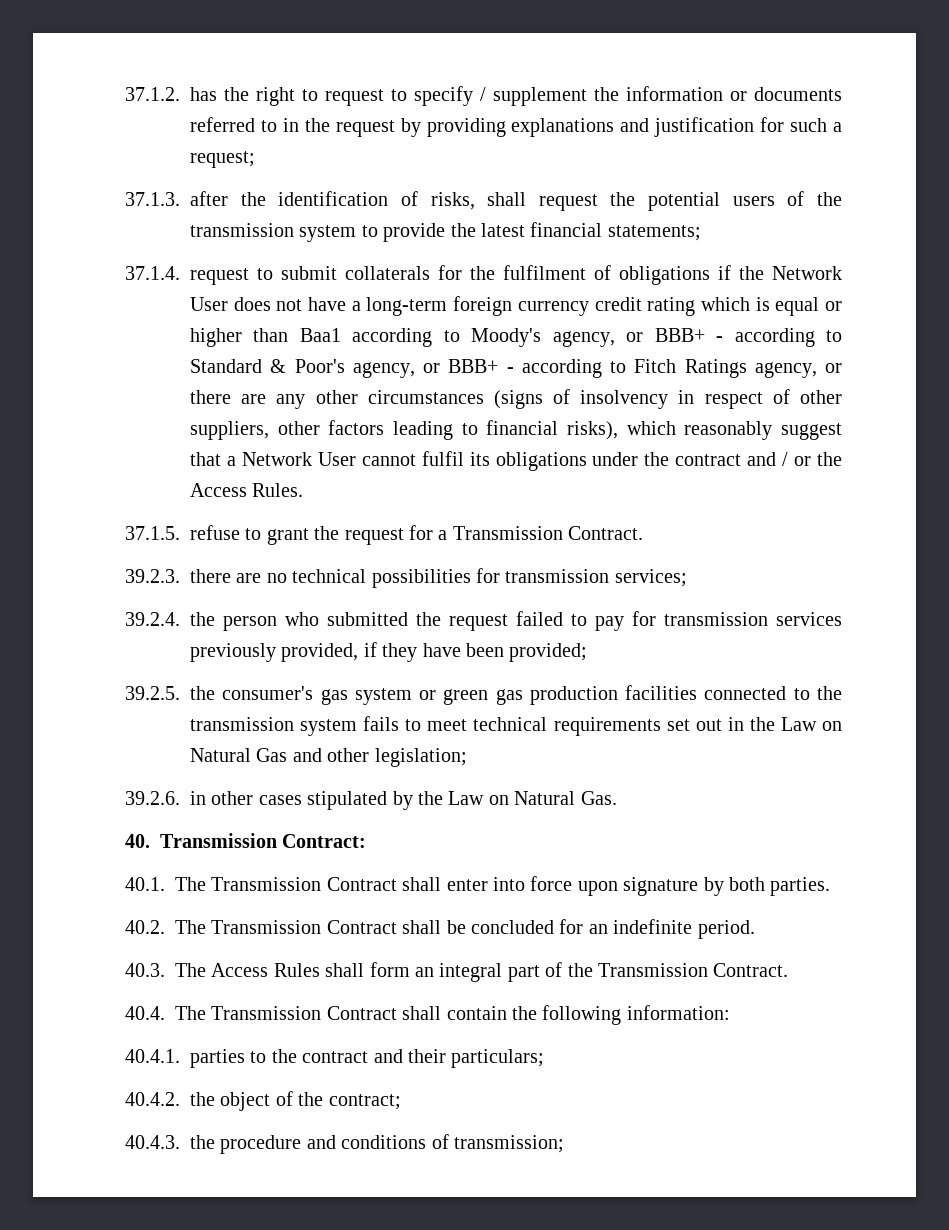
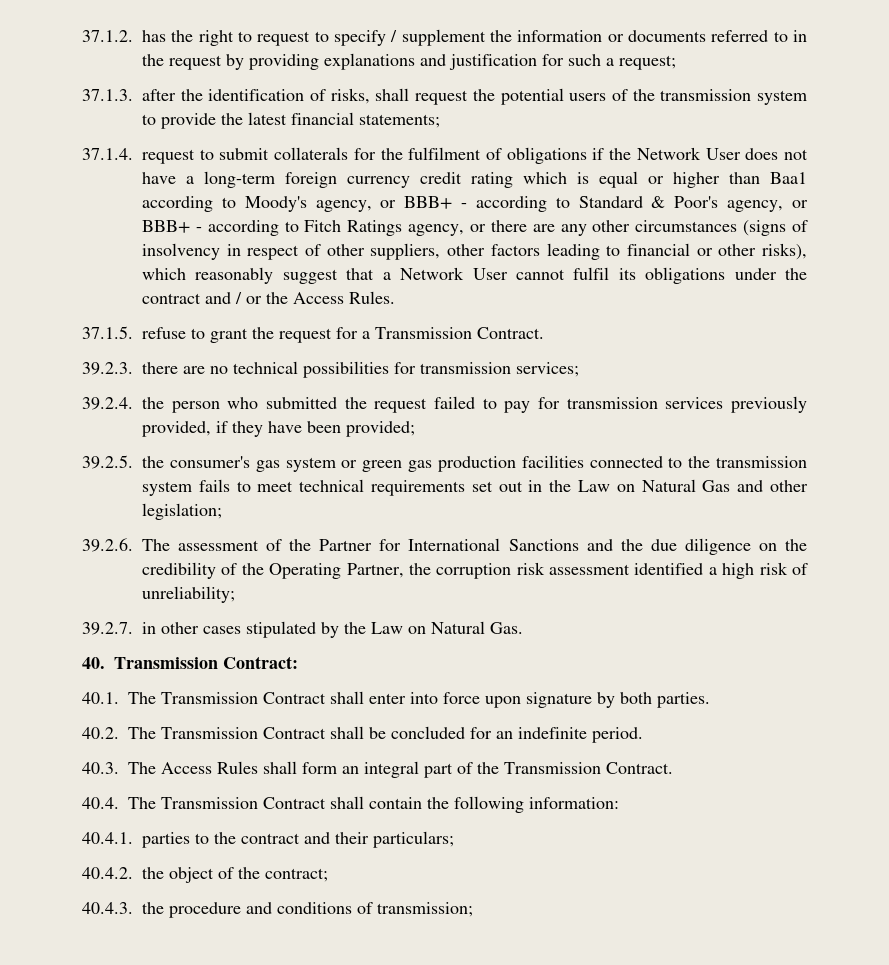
(559, 427) none -> [696,244,757,256] or other
(180, 798) none -> [142,538,808,555] [142,562,808,579] [142,586,235,603] [82,622,133,635] The assessment of the Partner for International Sanctions and the due diligence on the credibility of the Operating Partner, the corruption risk assessment identified a high risk of unreliability; // 39.2.7.

